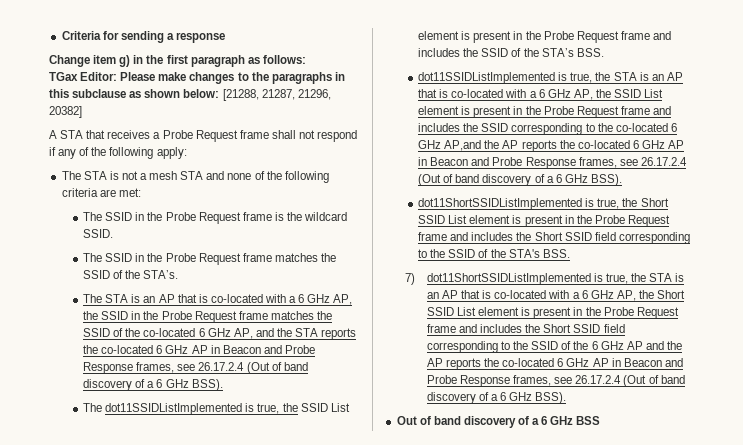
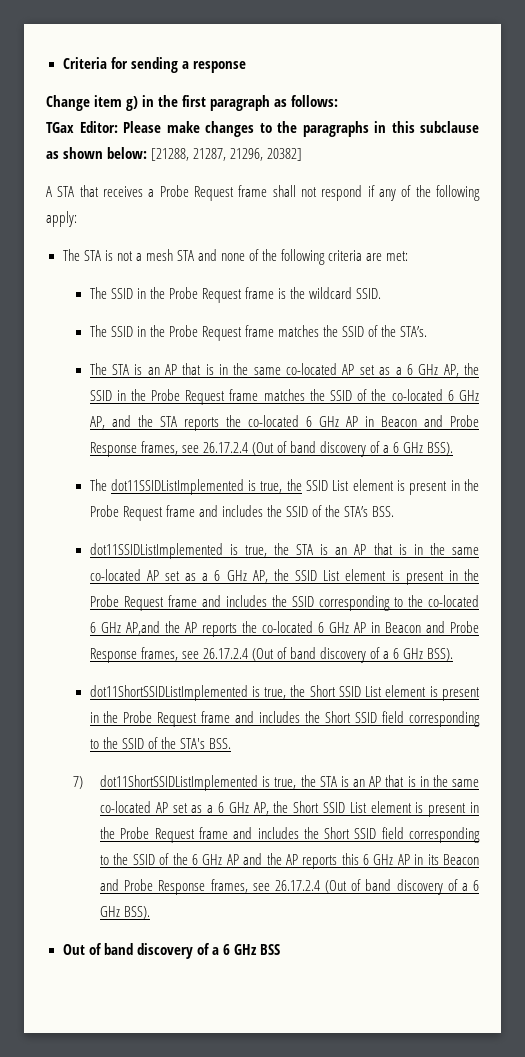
[210,294,286,303] co-located with -> [219,363,391,375] in the same co-located AP set as
[451,89,527,98] co-located with -> [413,543,479,555] [89,569,197,581] in the same co-located AP set as
[494,290,570,299] co-located with -> [419,775,479,787] [100,801,203,813] in the same co-located AP set as
[484,358,621,367] the co-located 6 GHz AP in -> [341,853,439,865] this 6 GHz AP in its

